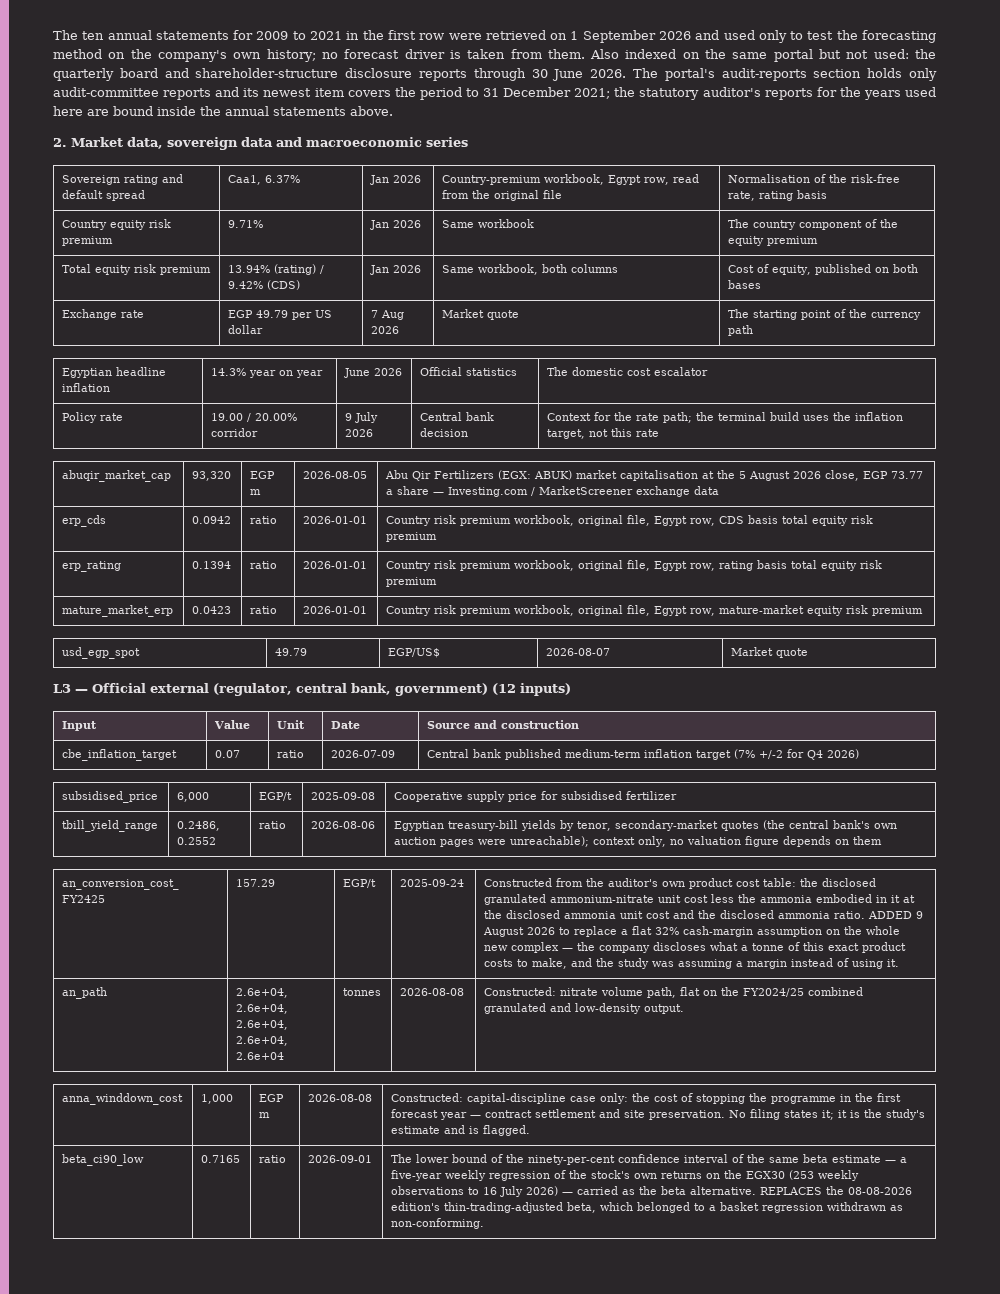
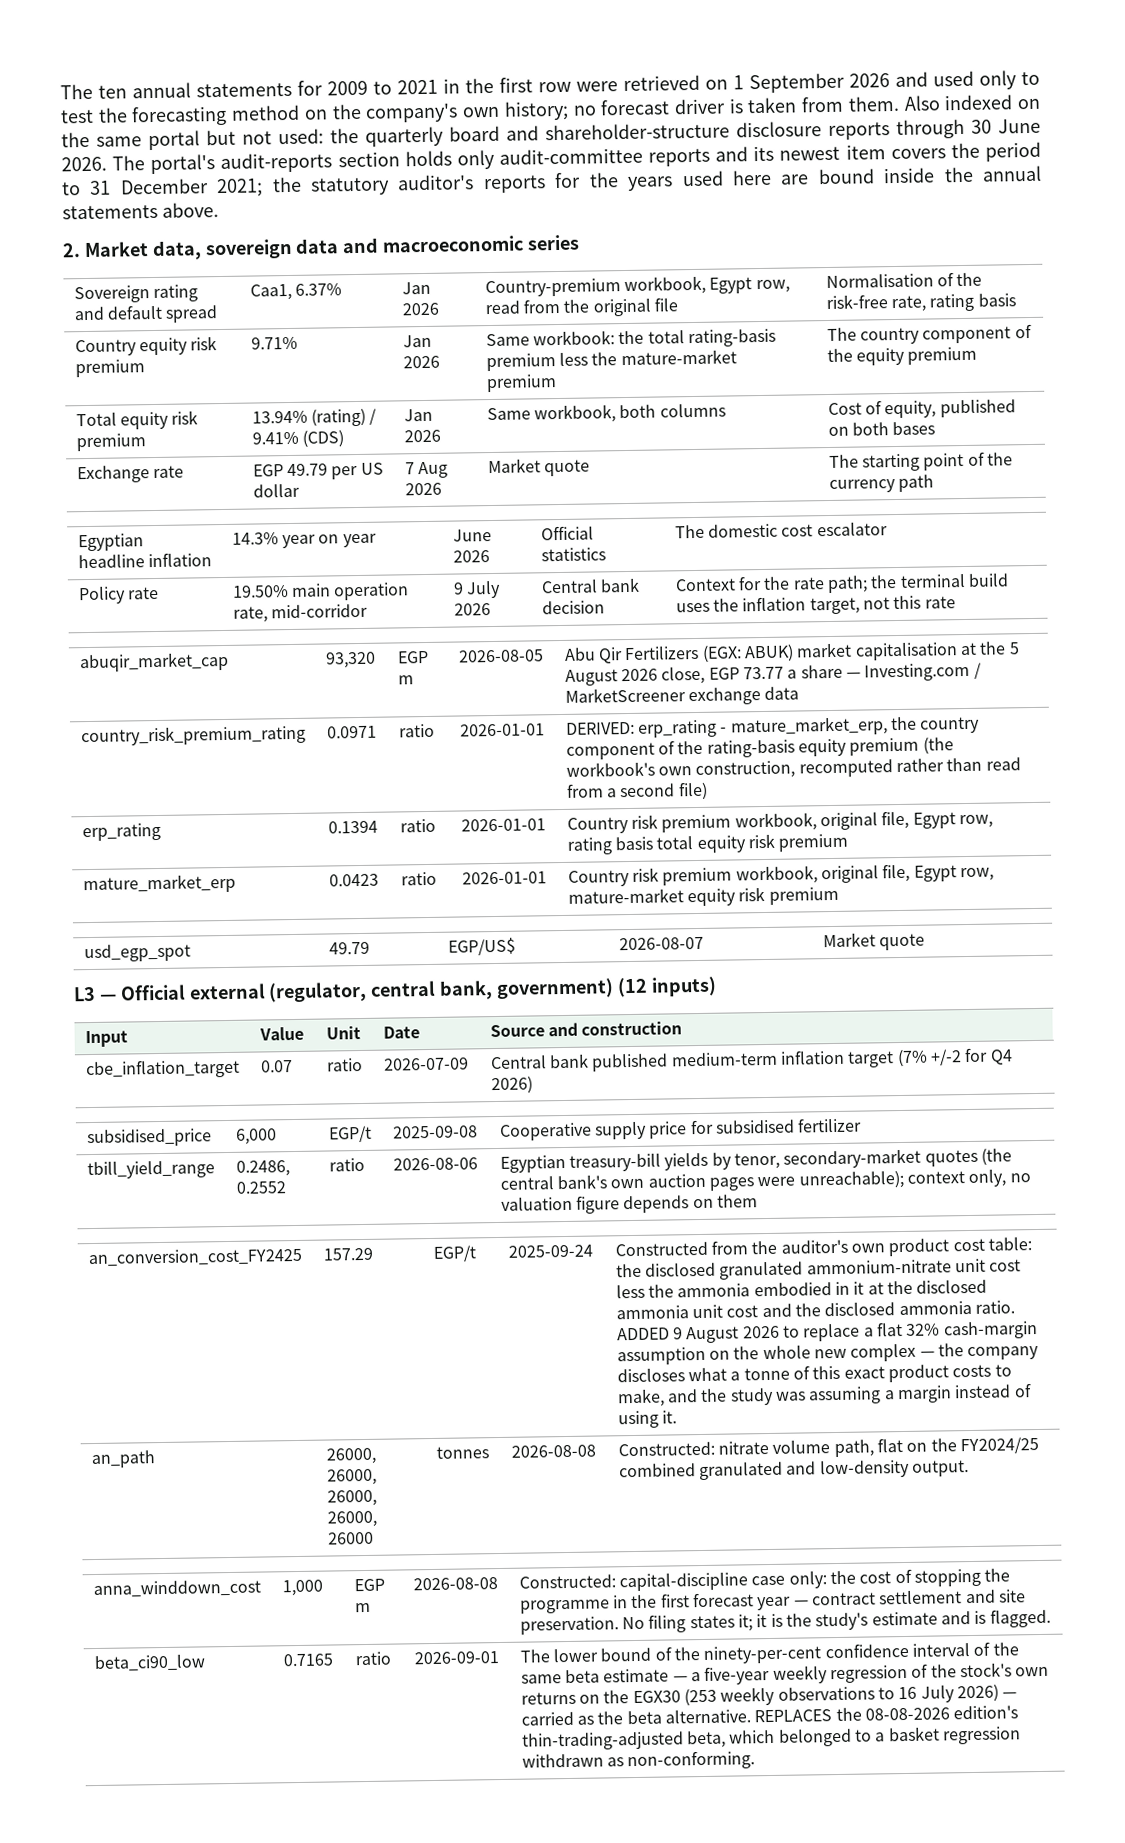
[478,219,535,228] workbook -> [533,328,777,348] [485,349,737,372] [485,374,557,393] workbook: the total rating-basis premium less the mature-market premium
[228,281,264,289] 9.42% -> [251,431,299,445] 9.41%
[211,413,298,422] [211,428,259,437] 19.00 / 20.00% corridor -> [231,582,410,601] [232,603,369,623] 19.50% main operation rate, mid-corridor
[62,515,107,527] [192,516,232,524] [250,516,278,524] [303,516,368,524] [386,515,874,526] [386,532,438,542] erp_cds | 0.0942 | ratio | 2026-01-01 | Country risk premium workbook, original file, Egypt row, CDS basis total equity risk premium -> [80,724,306,747] [326,725,377,739] [398,723,435,738] [459,723,545,737] [565,716,981,738] [565,737,954,760] [565,757,1021,780] [565,781,708,801] country_risk_premium_rating | 0.0971 | ratio | 2026-01-01 | DERIVED: erp_rating - mature_market_erp, the country component of the rating-basis equity premium (the workbook's own construction, recomputed rather than read from a second file)
[236,988,289,998] [236,1004,289,1014] [236,1020,289,1030] [236,1036,289,1046] [236,1052,285,1060] 2.6e+04, 2.6e+04, 2.6e+04, 2.6e+04, 2.6e+04 -> [325,1447,377,1465] [326,1468,377,1486] [326,1489,377,1507] [326,1510,377,1528] [327,1531,374,1545] 26000, 26000, 26000, 26000, 26000

